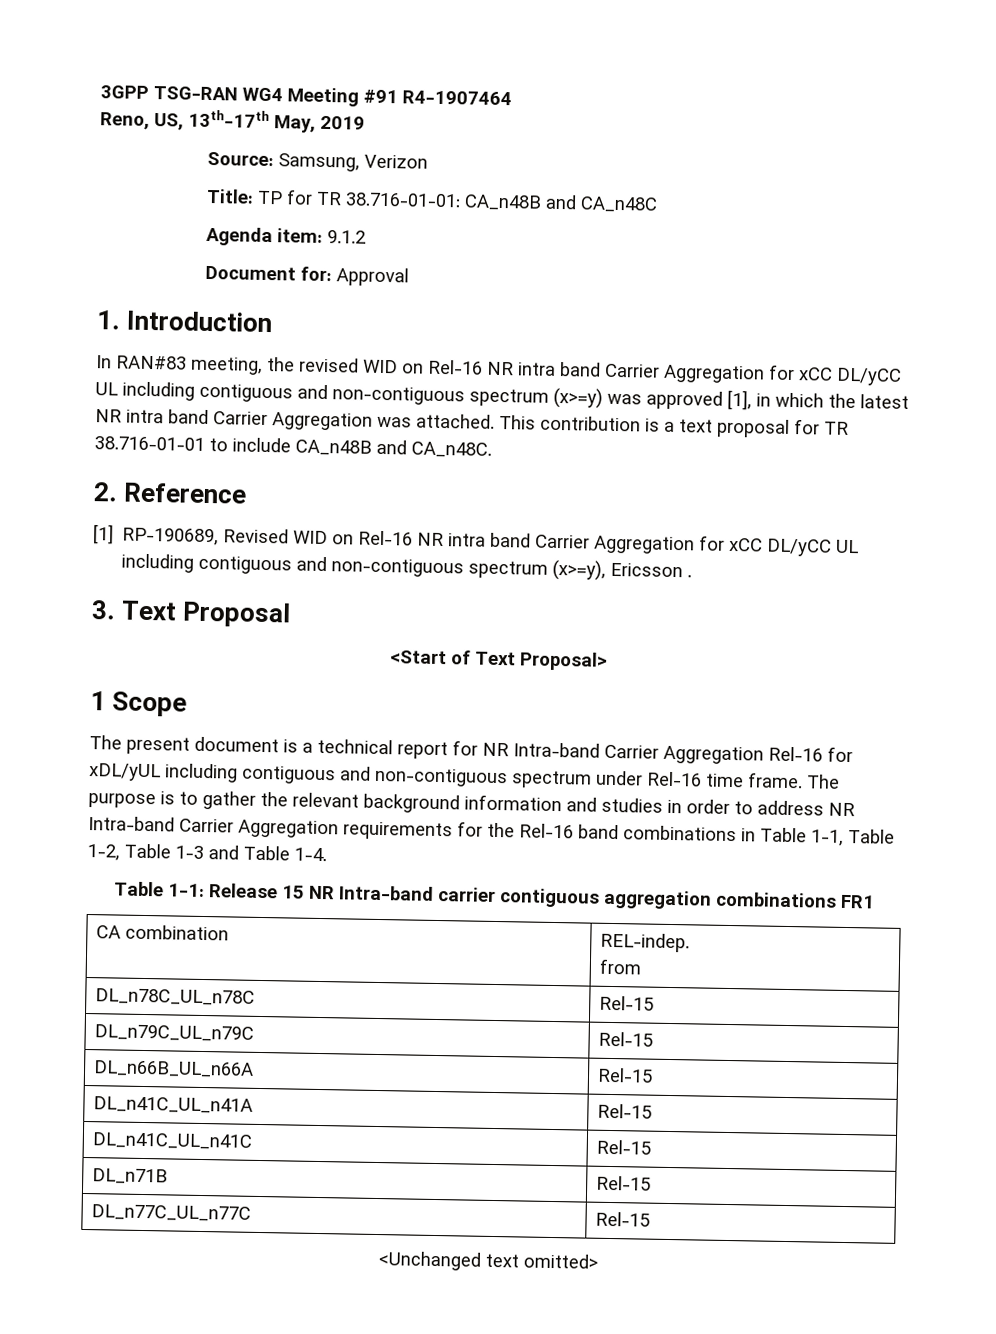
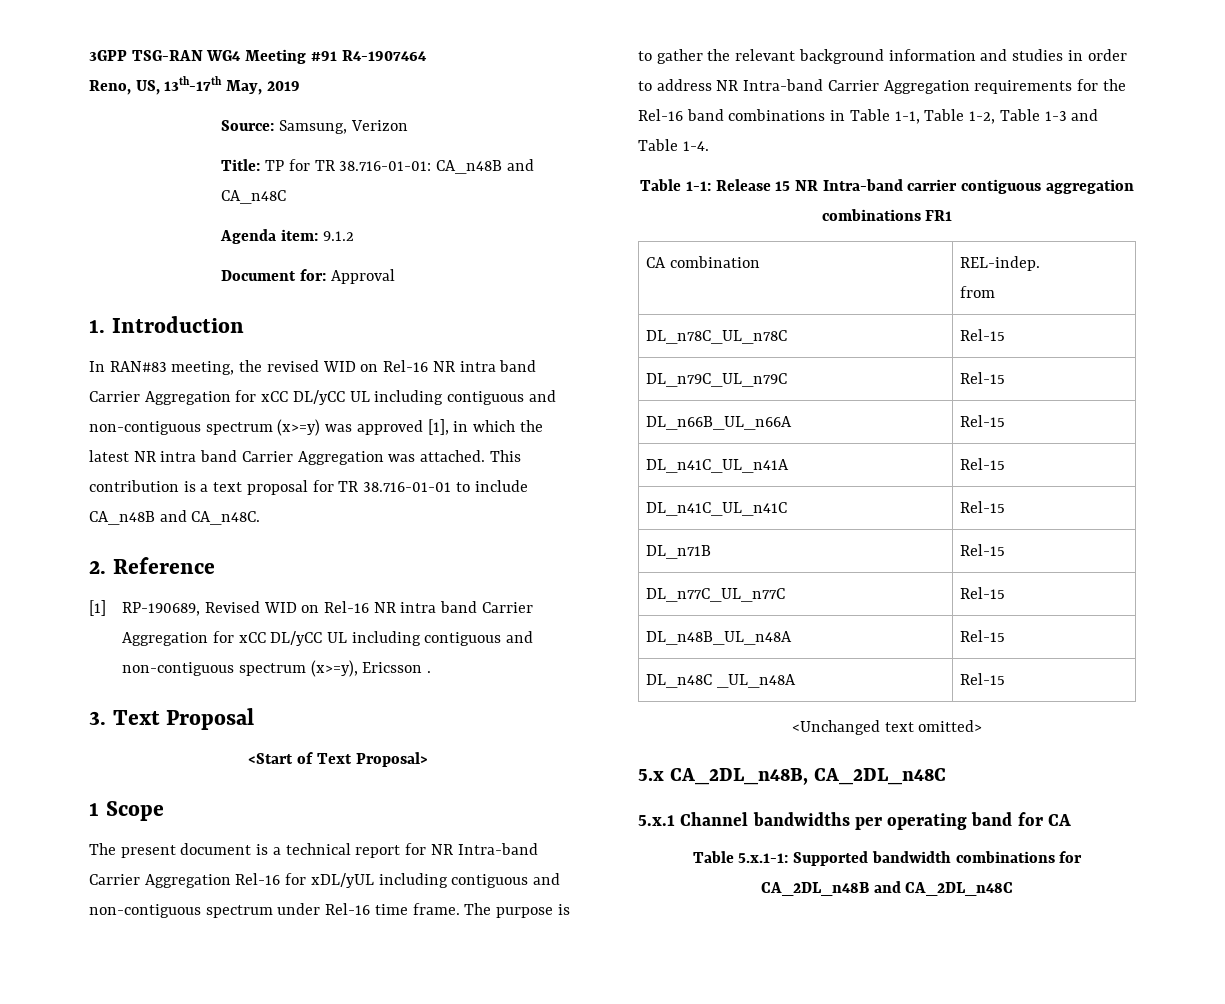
[377,1251,598,1271] // <Unchanged text omitted> -> [645,631,792,645] [959,630,1005,642] [645,674,796,688] [959,673,1005,685] [791,720,983,735] [638,768,946,785] [638,812,1071,830] [692,851,1083,866] [760,881,1014,896] // DL_n48B_UL_n48A | Rel-15 // DL_n48C _UL_n48A | Rel-15 // <Unchanged text omitted> // 5.x CA_2DL_n48B, CA_2DL_n48C // 5.x.1 Channel bandwidths per operating band for CA // Table 5.x.1-1: Supported bandwidth combinations for CA_2DL_n48B and CA_2DL_n48C

